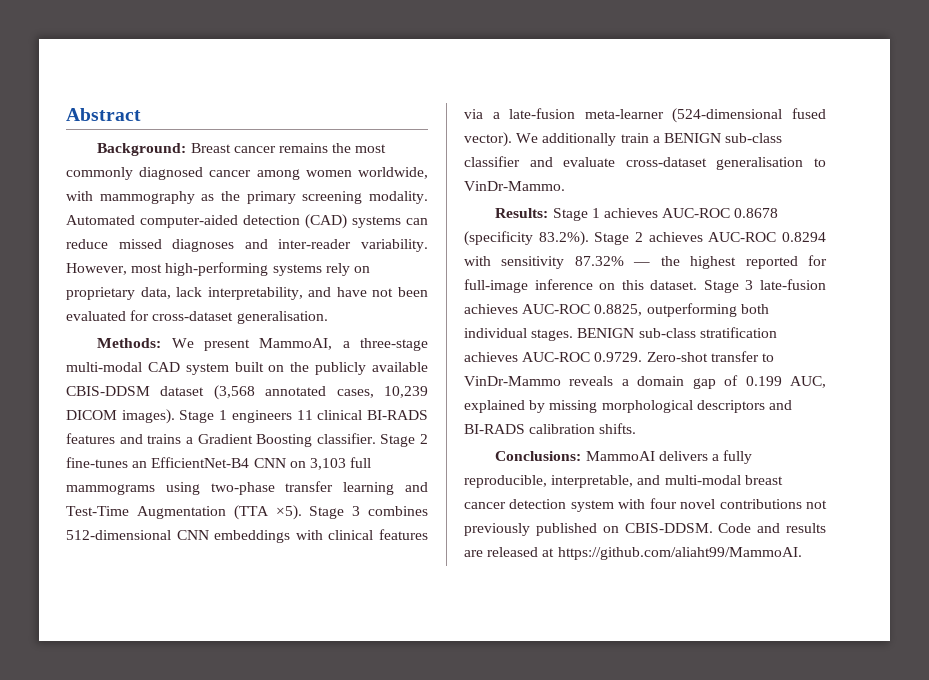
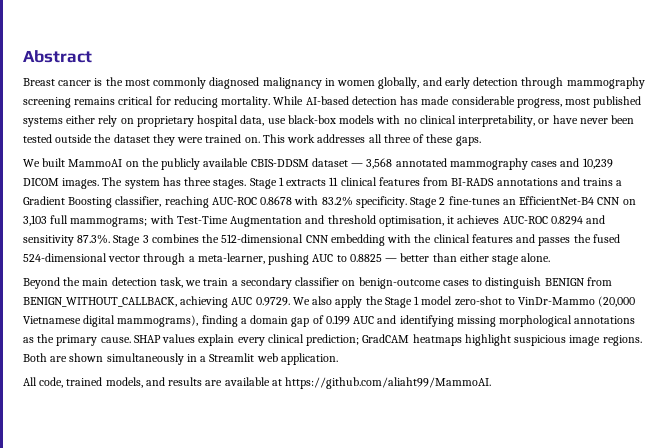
[97,143,187,156] Background: -> (92, 56) none
[278,143,328,153] remains -> [94,78,103,86] is
[209,167,428,180] [66,191,428,204] [66,214,428,229] [66,239,428,252] [66,262,370,276] [66,287,428,300] [66,310,328,324] [97,338,428,351] [66,362,264,375] cancer among women worldwide, with mammography as the primary screening modality. Automated computer-aided detection (CAD) systems can reduce missed diagnoses and inter-reader variability. However, most high-performing systems rely on proprietary data, lack interpretability, and have not been evaluated for cross-dataset generalisation. // Methods: We present MammoAI, a three-stage multi-modal CAD system built -> [262,77,645,89] [23,96,642,108] [23,115,635,127] [23,134,481,146] [23,158,123,167] malignancy in women globally, and early detection through mammography screening remains critical for reducing mortality. While AI-based detection has made considerable progress, most published systems either rely on proprietary hospital data, use black-box models with no clinical interpretability, or have never been tested outside the dataset they were trained on. This work addresses all three of these gaps. // We built MammoAI
[213,385,428,400] [66,409,292,424] (3,568 annotated cases, 10,239 DICOM images). Stage 1 engineers -> [351,158,613,170] [23,177,327,189] — 3,568 annotated mammography cases and 10,239 DICOM images. The system has three stages. Stage 1 extracts
[367,410,429,420] [66,433,115,444] BI-RADS features -> [378,177,558,186] features from BI-RADS annotations
[316,433,376,444] classifier. -> [115,196,407,208] classifier, reaching AUC-ROC 0.8678 with 83.2% specificity.
[66,481,429,495] [66,505,302,520] mammograms using two-phase transfer learning and Test-Time Augmentation (TTA ×5). -> [70,215,606,227] [23,234,111,246] mammograms; with Test-Time Augmentation and threshold optimisation, it achieves AUC-ROC 0.8294 and sensitivity 87.3%.
(428, 511) none -> [202,234,220,243] the
[214,529,428,543] [464,108,826,123] [464,132,783,147] [464,156,826,170] [464,181,565,191] [495,208,779,221] [464,231,826,246] [464,255,827,269] [464,279,826,293] [464,303,769,317] [464,327,777,341] [464,351,774,362] [464,376,614,386] embeddings with clinical features via a late-fusion meta-learner (524-dimensional fused vector). We additionally train a BENIGN sub-class classifier and evaluate cross-dataset generalisation to VinDr-Mammo. // Results: Stage 1 achieves AUC-ROC 0.8678 (specificity 83.2%). Stage 2 achieves AUC-ROC 0.8294 with sensitivity 87.32% — the highest reported for full-image inference on this dataset. Stage 3 late-fusion achieves AUC-ROC 0.8825, outperforming both individual stages. BENIGN sub-class stratification achieves AUC-ROC 0.9729. Zero-shot transfer to VinDr-Mammo reveals -> [330,234,620,246] [23,253,551,265] [23,277,612,289] [23,296,636,308] [23,315,238,327] embedding with the clinical features and passes the fused 524-dimensional vector through a meta-learner, pushing AUC to 0.8825 — better than either stage alone. // Beyond the main detection task, we train a secondary classifier on benign-outcome cases to distinguish BENIGN from BENIGN_WITHOUT_CALLBACK, achieving AUC 0.9729. We also apply the Stage 1 model zero-shot to VinDr-Mammo (20,000 Vietnamese digital mammograms), finding
[790,376,826,388] [464,400,792,413] [464,423,637,434] [495,450,753,464] [464,475,783,488] [464,498,827,512] [464,523,752,536] AUC, explained by missing morphological descriptors and BI-RADS calibration shifts. // Conclusions: MammoAI delivers a fully reproducible, interpretable, and multi-modal breast cancer detection system with four novel contributions not previously published on CBIS-DDSM. Code -> [353,315,636,327] [23,334,642,346] [23,353,338,365] [23,377,143,388] AUC and identifying missing morphological annotations as the primary cause. SHAP values explain every clinical prediction; GradCAM heatmaps highlight suspicious image regions. Both are shown simultaneously in a Streamlit web application. // All code, trained models,
[487,547,539,557] released -> [224,377,270,386] available

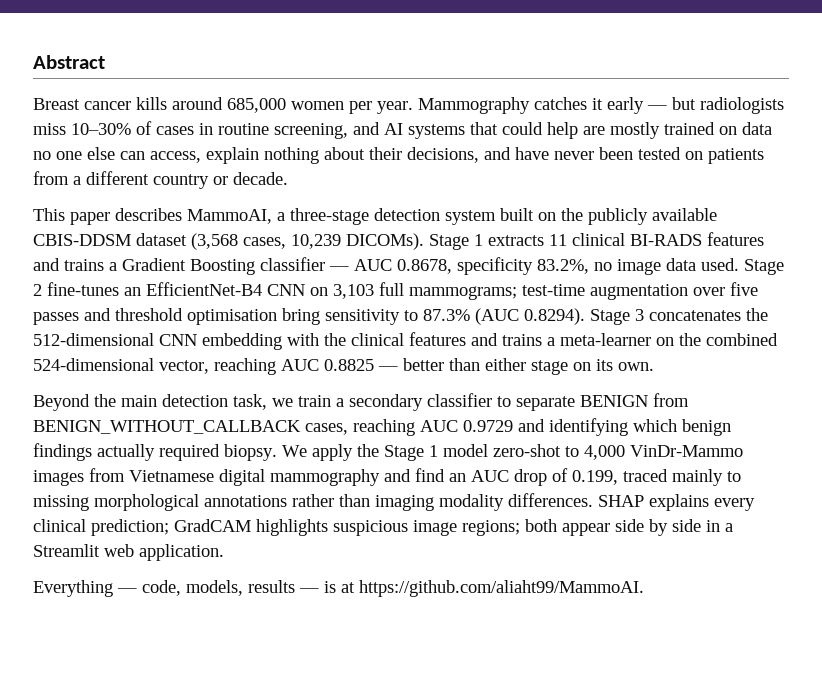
[94,77,645,89] [23,96,642,108] [23,115,635,127] [23,134,481,146] [23,158,123,167] is the most commonly diagnosed malignancy in women globally, and early detection through mammography screening remains critical for reducing mortality. While AI-based detection has made considerable progress, most published systems either rely on proprietary hospital data, use black-box models with no clinical interpretability, or have never been tested outside the dataset they were trained on. This work addresses all three of these gaps. // We built MammoAI -> [136,97,784,114] [33,121,772,139] [33,147,764,164] [33,171,288,189] [33,208,534,225] kills around 685,000 women per year. Mammography catches it early — but radiologists miss 10–30% of cases in routine screening, and AI systems that could help are mostly trained on data no one else can access, explain nothing about their decisions, and have never been tested on patients from a different country or decade. // This paper describes MammoAI, a three-stage detection system built
[351,158,613,170] [23,177,247,189] — 3,568 annotated mammography cases and 10,239 DICOM images. The system has three stages. -> [191,233,424,250] (3,568 cases, 10,239 DICOMs).
[378,177,558,186] features from BI-RADS annotations -> [630,232,764,246] BI-RADS features
[115,196,407,208] classifier, reaching AUC-ROC 0.8678 with 83.2% specificity. -> [260,257,739,275] classifier — AUC 0.8678, specificity 83.2%, no image data used.
[149,215,606,227] [23,234,111,246] with Test-Time Augmentation and threshold optimisation, it achieves AUC-ROC 0.8294 and sensitivity 87.3%. -> [522,282,758,300] [33,308,585,325] test-time augmentation over five passes and threshold optimisation bring sensitivity to 87.3% (AUC 0.8294).
[151,234,199,243] combines -> [649,310,741,321] concatenates
[538,234,620,246] [23,253,347,265] passes the fused 524-dimensional vector through a meta-learner, pushing AUC to -> [502,333,778,346] [33,358,319,375] trains a meta-learner on the combined 524-dimensional vector, reaching AUC
[521,253,551,262] alone. -> [573,359,654,371] on its own.
[342,277,612,289] [23,296,333,308] on benign-outcome cases to distinguish BENIGN from BENIGN_WITHOUT_CALLBACK, achieving AUC 0.9729. We also -> [497,393,689,411] [33,418,731,436] [33,443,307,461] to separate BENIGN from BENIGN_WITHOUT_CALLBACK cases, reaching AUC 0.9729 and identifying which benign findings actually required biopsy. We
[518,296,636,307] [23,315,636,327] [23,334,642,346] [23,353,184,365] VinDr-Mammo (20,000 Vietnamese digital mammograms), finding a domain gap of 0.199 AUC and identifying missing morphological annotations as the primary cause. SHAP values explain every clinical prediction; GradCAM heatmaps highlight suspicious image regions. Both are shown simultaneously -> [584,445,743,460] [33,468,741,486] [33,493,755,511] [33,519,701,536] 4,000 VinDr-Mammo images from Vietnamese digital mammography and find an AUC drop of 0.199, traced mainly to missing morphological annotations rather than imaging modality differences. SHAP explains every clinical prediction; GradCAM highlights suspicious image regions; both appear side by side
[23,377,270,388] All code, trained models, and results are available -> [33,580,336,597] Everything — code, models, results — is

